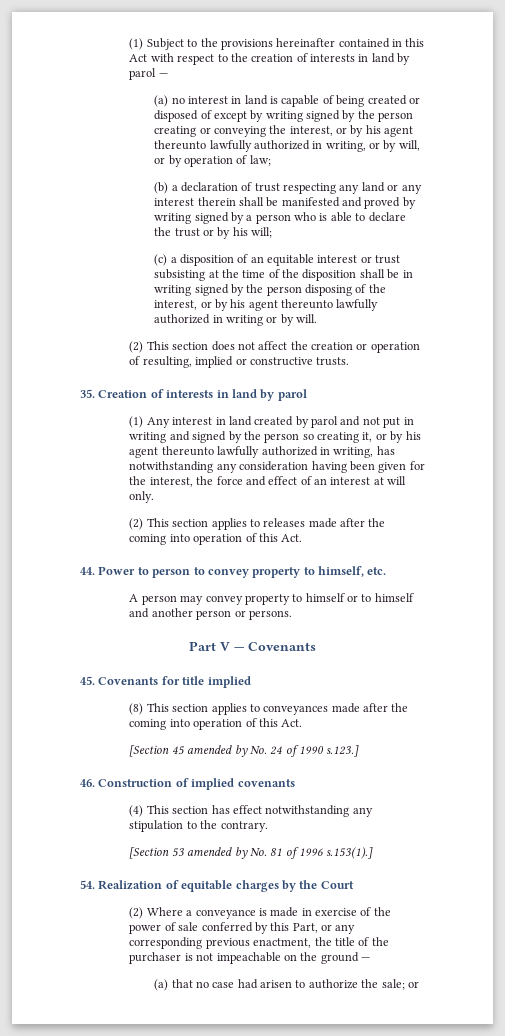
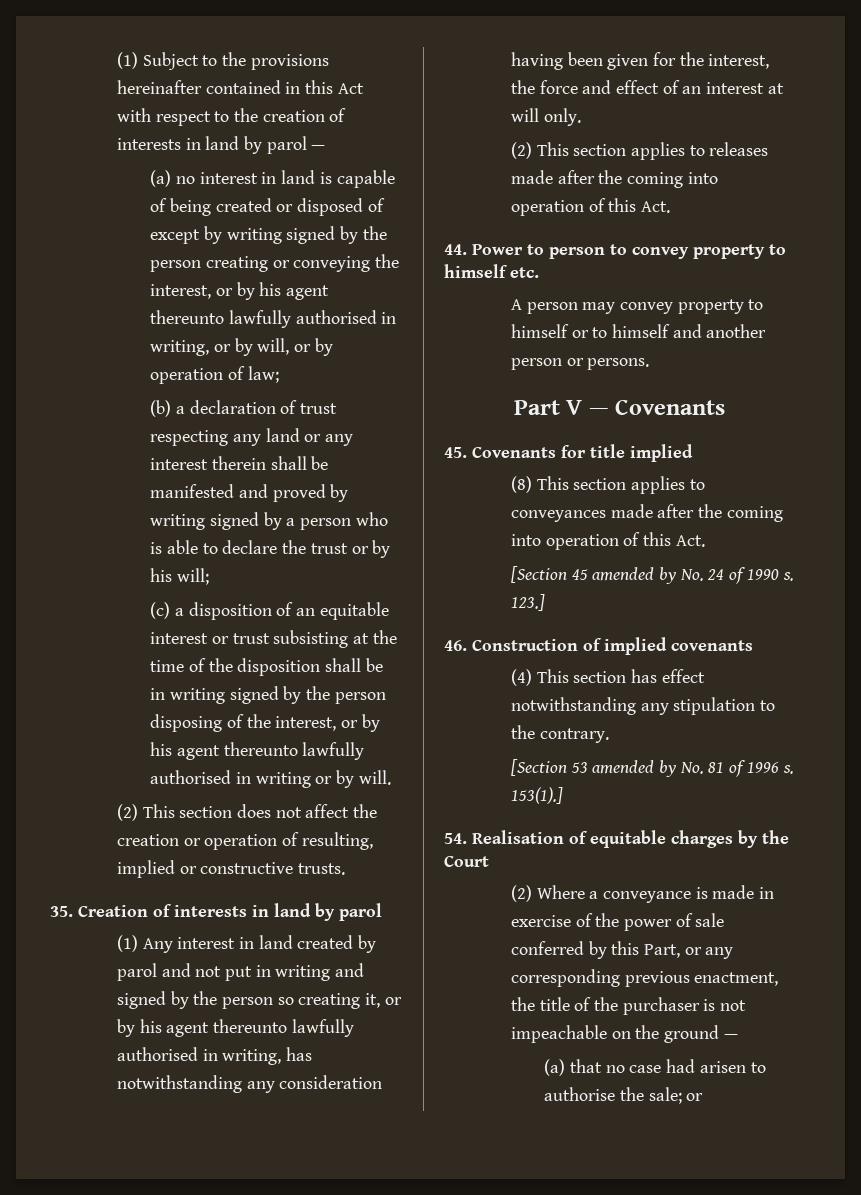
[253,140,310,150] authorized -> [295,310,377,324] authorised
[154,314,211,324] authorized -> [150,770,232,784] authorised
[261,446,318,456] authorized -> [116,1047,198,1061] authorised
[318,566,364,577] himself, -> [444,264,508,278] himself
[326,745,360,757] s.123.] -> [782,572,794,581] [510,594,545,611] s. 123.]
[326,847,374,859] s.153(1).] -> [782,765,794,774] [510,787,563,804] s. 153(1).]
[98,880,163,890] Realization -> [472,830,564,844] Realisation
[308,979,358,989] authorize -> [544,1087,616,1101] authorise

